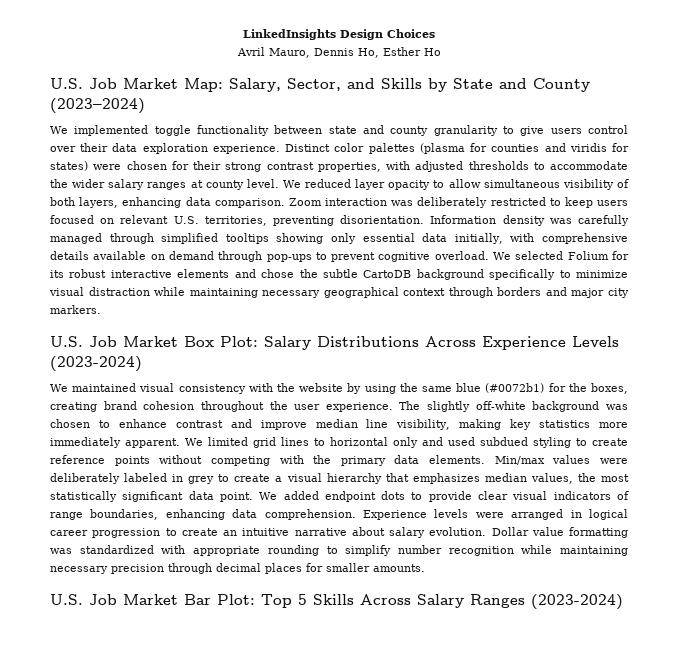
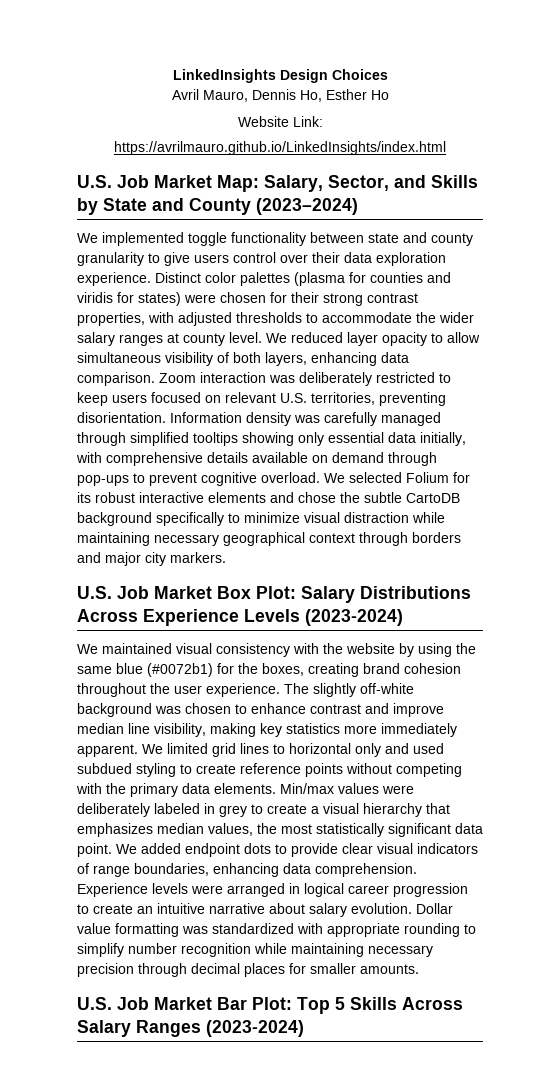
(441, 52) none -> [237,116,323,127] [114,141,446,155] // Website Link: // https://avrilmauro.github.io/LinkedInsights/index.html

